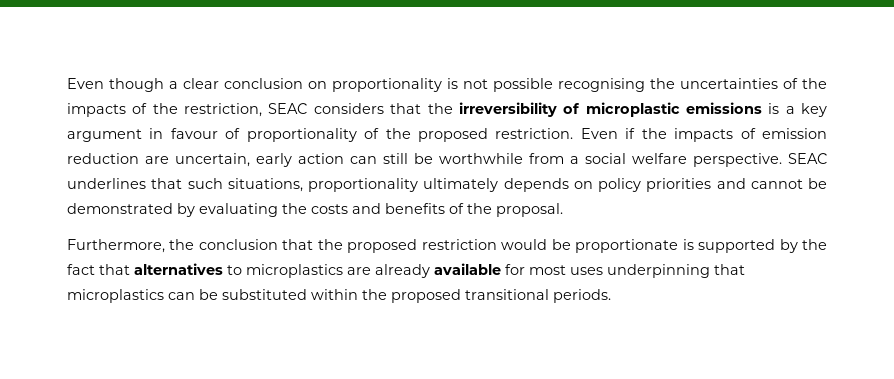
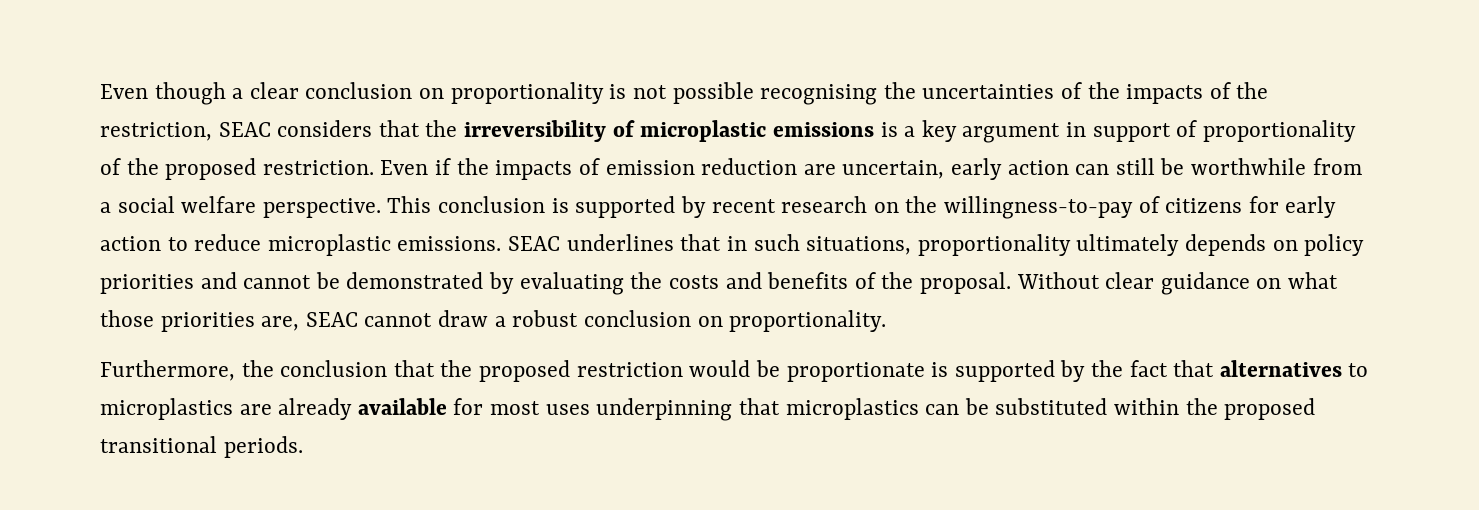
[170,128,218,139] favour -> [1092,123,1171,142] support
(782, 160) none -> [387,196,1337,219] [100,234,502,256] This conclusion is supported by recent research on the willingness-to-pay of citizens for early action to reduce microplastic emissions.
(183, 183) none -> [726,236,747,251] in
(563, 210) none -> [1016,272,1339,295] [100,310,887,332] Without clear guidance on what those priorities are, SEAC cannot draw a robust conclusion on proportionality.

